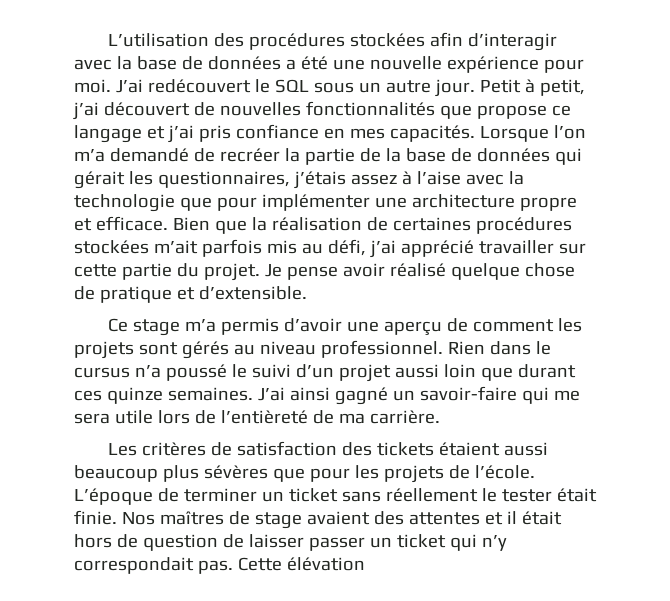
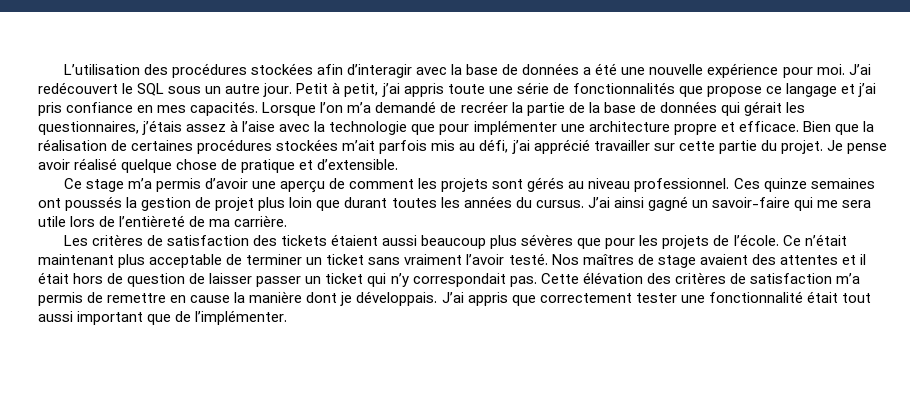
[103,102,301,116] découvert de nouvelles -> [403,82,569,97] appris toute une série de
[447,341,551,355] [74,364,576,382] [74,387,253,404] Rien dans le cursus n’a poussé le suivi d’un projet aussi loin que durant ces quinze semaines. -> [733,178,875,192] [38,196,584,211] Ces quinze semaines ont poussés la gestion de projet plus loin que durant toutes les années du cursus.
[74,488,153,505] L’époque -> [782,234,847,246] [38,254,223,268] Ce n’était maintenant plus acceptable
[385,488,597,502] [74,510,117,525] réellement le tester était finie. -> [404,253,548,265] vraiment l’avoir testé.
(365, 564) none -> [646,272,860,284] [38,291,871,306] [38,310,288,325] des critères de satisfaction m’a permis de remettre en cause la manière dont je développais. J’ai appris que correctement tester une fonctionnalité était tout aussi important que de l’implémenter.

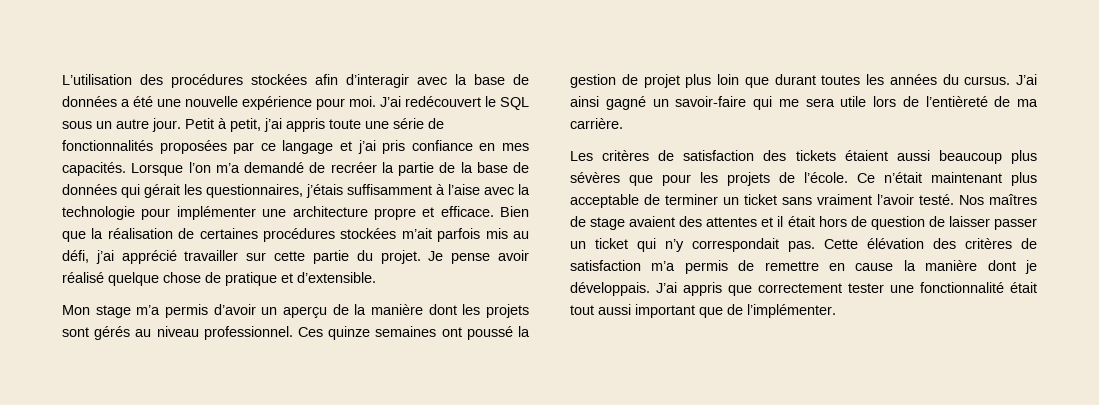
[678,86,762,97] que propose -> [159,140,255,154] proposées par
[186,124,227,132] assez -> [347,184,432,195] suffisamment
[411,124,436,135] que -> (135, 213) none
[63,178,82,189] Ce -> [62,305,90,315] Mon
[251,181,276,189] une -> [261,307,278,315] un
[349,179,415,189] comment -> [354,304,457,315] la manière dont
[65,196,123,211] poussés -> [466,326,513,340] poussé

